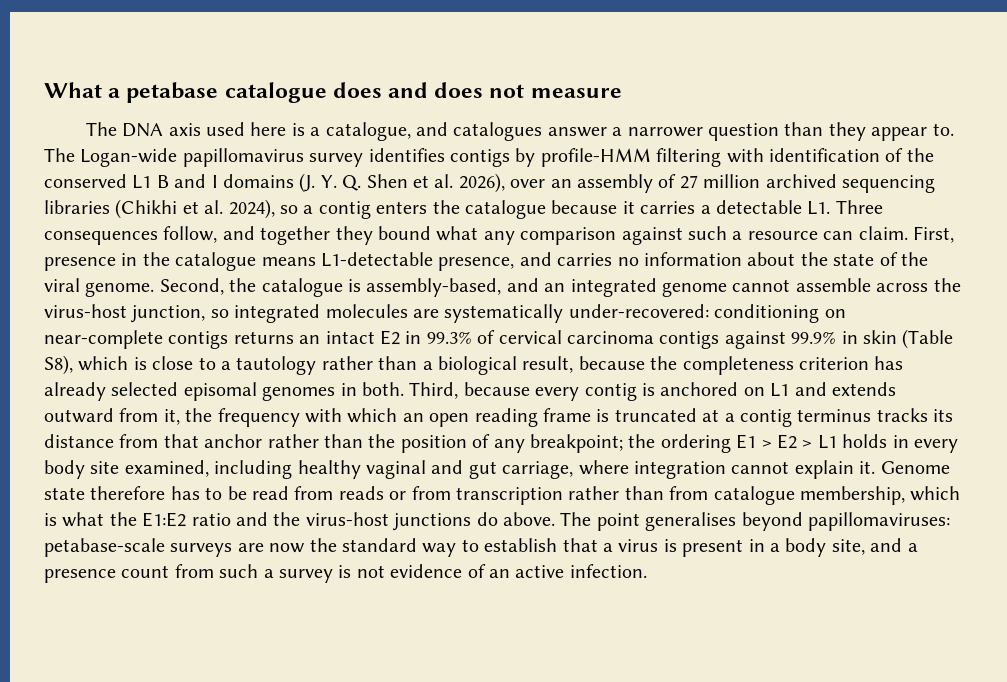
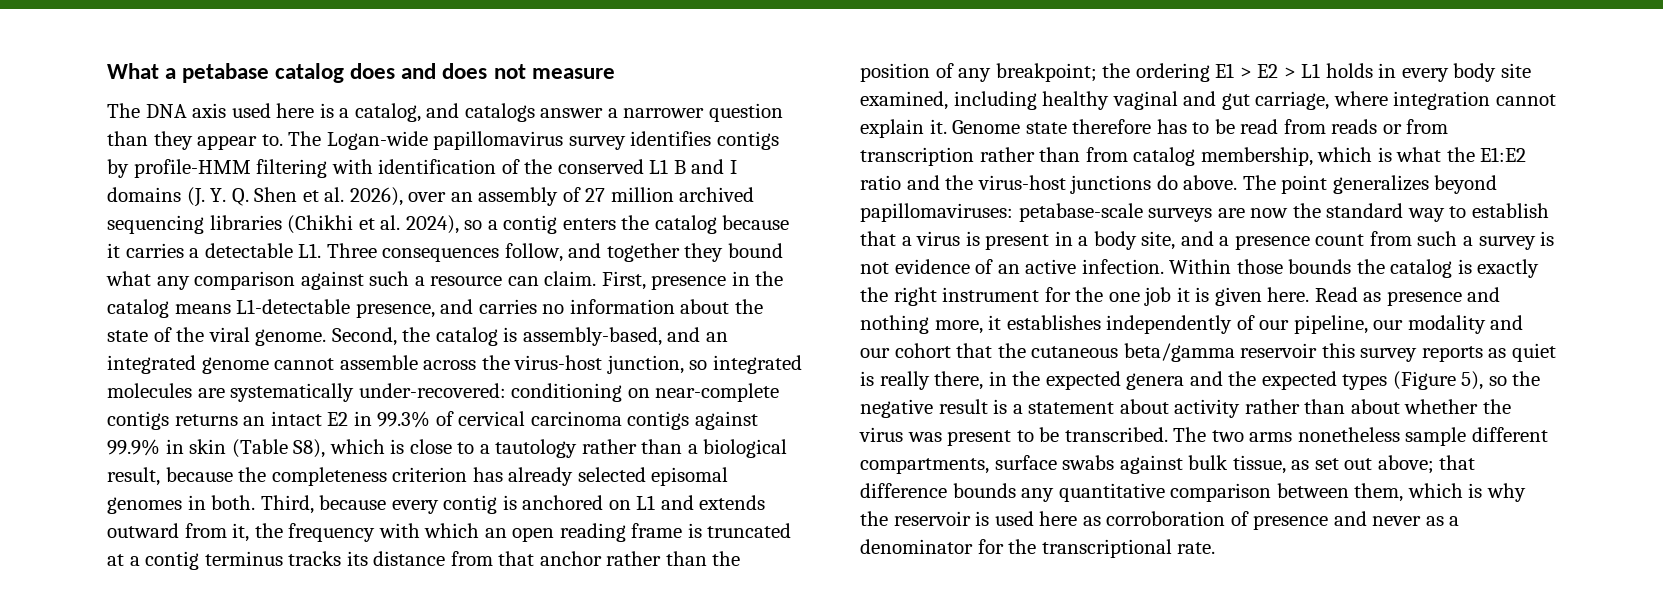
[224,82,327,103] catalogue -> [275,63,345,83] catalog
[325,122,543,141] catalogue, and catalogues -> [354,103,535,122] catalog, and catalogs
[464,200,546,219] catalogue -> [654,215,717,234] catalog
[175,252,257,271] catalogue -> [107,299,169,318] catalog
[261,278,343,297] catalogue -> [435,327,498,346] catalog
[713,486,795,505] catalogue -> [1133,147,1196,166] catalog
[645,512,737,531] generalises -> [1332,175,1429,194] generalizes
(647, 571) none -> [1169,259,1540,278] [860,287,1501,306] [860,315,1524,334] [860,343,1556,362] [860,371,1541,390] [860,399,1511,418] [859,427,1548,446] [860,455,1476,474] [860,483,1526,502] [860,511,1460,530] [860,539,1216,558] Within those bounds the catalog is exactly the right instrument for the one job it is given here. Read as presence and nothing more, it establishes independently of our pipeline, our modality and our cohort that the cutaneous beta/gamma reservoir this survey reports as quiet is really there, in the expected genera and the expected types (Figure 5), so the negative result is a statement about activity rather than about whether the virus was present to be transcribed. The two arms nonetheless sample different compartments, surface swabs against bulk tissue, as set out above; that difference bounds any quantitative comparison between them, which is why the reservoir is used here as corroboration of presence and never as a denominator for the transcriptional rate.

